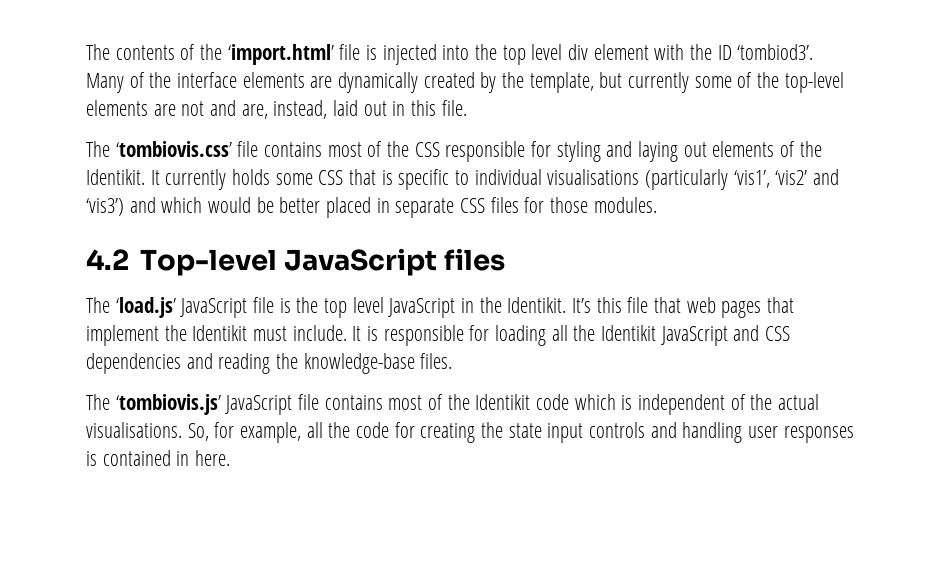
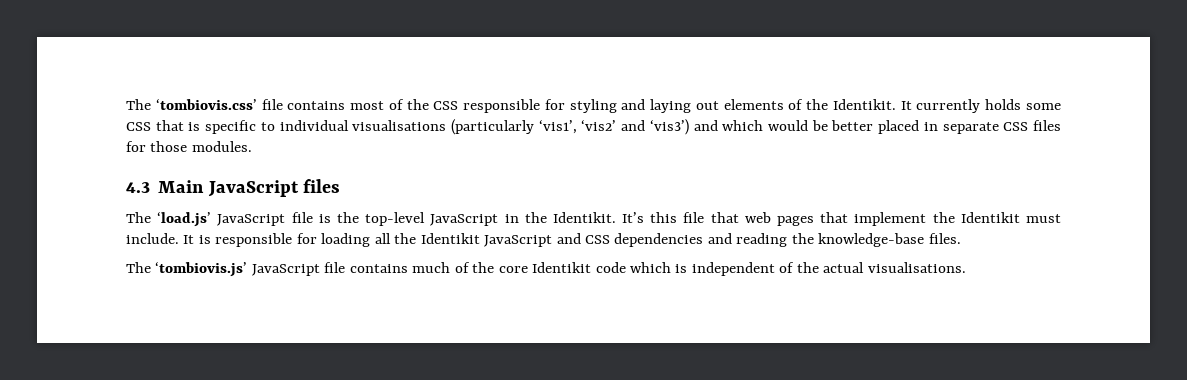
[86,44,814,65] [86,72,844,93] [86,100,467,119] [86,141,110,157] The contents of the ‘import.html’ file is injected into the top level div element with the ID ‘tombiod3’. Many of the interface elements are dynamically created by the template, but currently some of the top-level elements are not and are, instead, laid out in this file. // The -> [126,99,151,110] The
[86,249,277,276] 4.2 Top-level -> [126,180,205,193] 4.3 Main
[324,297,384,318] top level -> [365,212,426,226] top-level
[388,394,470,410] most of the -> [412,262,528,273] much of the core
[187,422,854,443] [86,450,231,466] So, for example, all the code for creating the state input controls and handling user responses is contained in here. -> (966, 267) none

